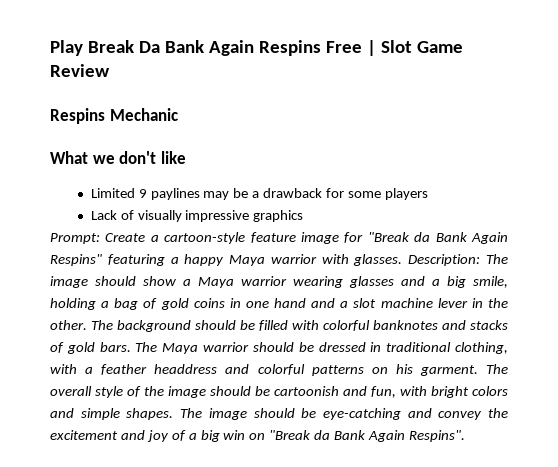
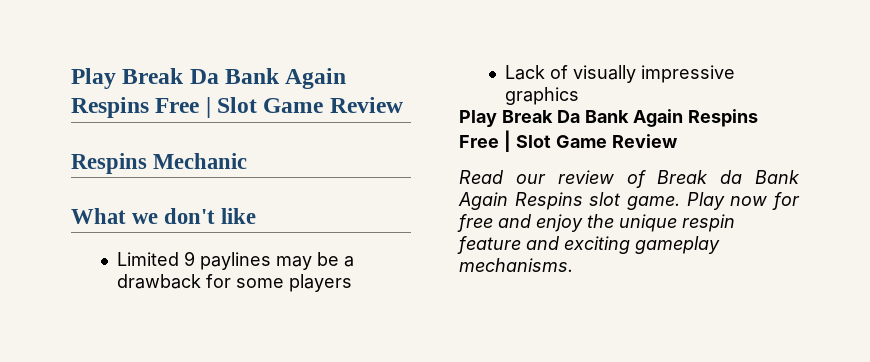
[50,232,508,244] [50,254,508,266] [50,276,508,288] [50,298,508,310] [50,320,508,332] [50,342,508,354] [50,364,509,376] [50,386,508,398] [50,408,508,420] [50,430,465,442] Prompt: Create a cartoon-style feature image for "Break da Bank Again Respins" featuring a happy Maya warrior with glasses. Description: The image should show a Maya warrior wearing glasses and a big smile, holding a bag of gold coins in one hand and a slot machine lever in the other. The background should be filled with colorful banknotes and stacks of gold bars. The Maya warrior should be dressed in traditional clothing, with a feather headdress and colorful patterns on his garment. The overall style of the image should be cartoonish and fun, with bright colors and simple shapes. The image should be eye-catching and convey the excitement and joy of a big win on "Break da Bank Again Respins". -> [459,109,758,127] [459,130,678,152] [459,170,800,188] [458,192,800,210] [457,214,735,232] [457,236,720,254] [459,258,573,272] Play Break Da Bank Again Respins Free | Slot Game Review // Read our review of Break da Bank Again Respins slot game. Play now for free and enjoy the unique respin feature and exciting gameplay mechanisms.

